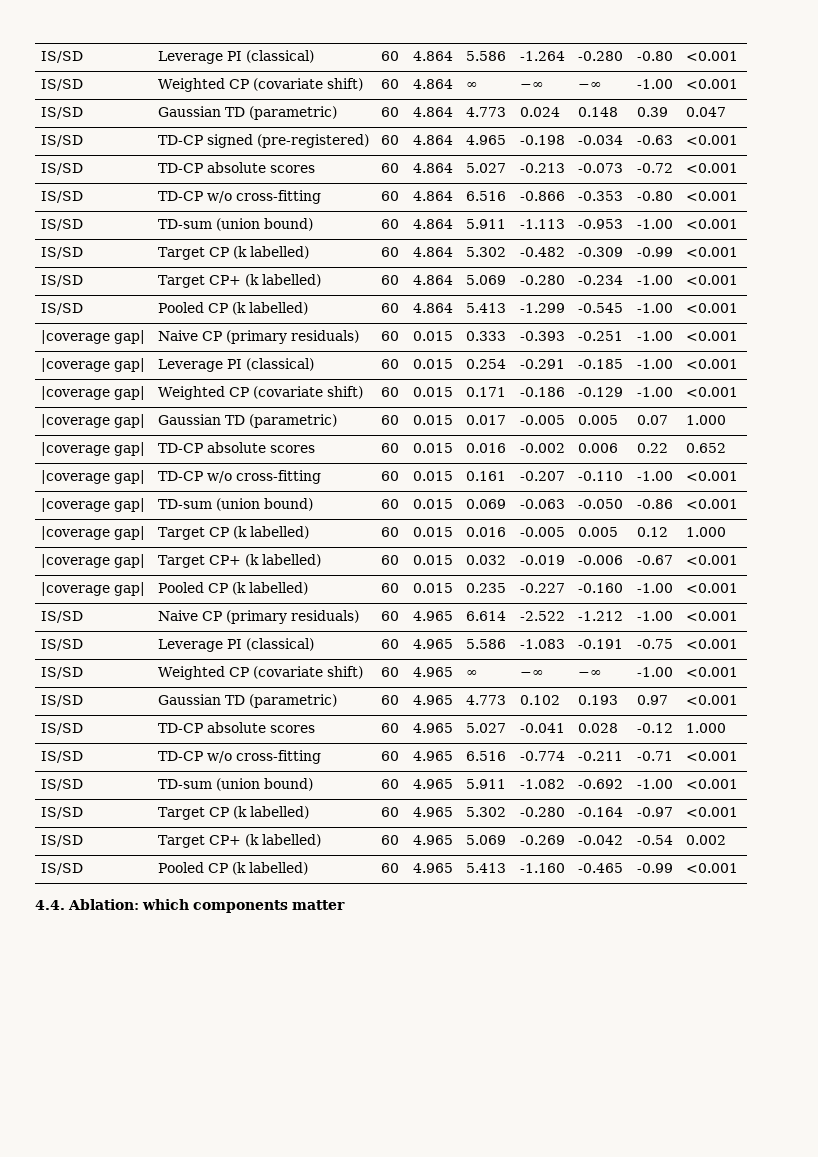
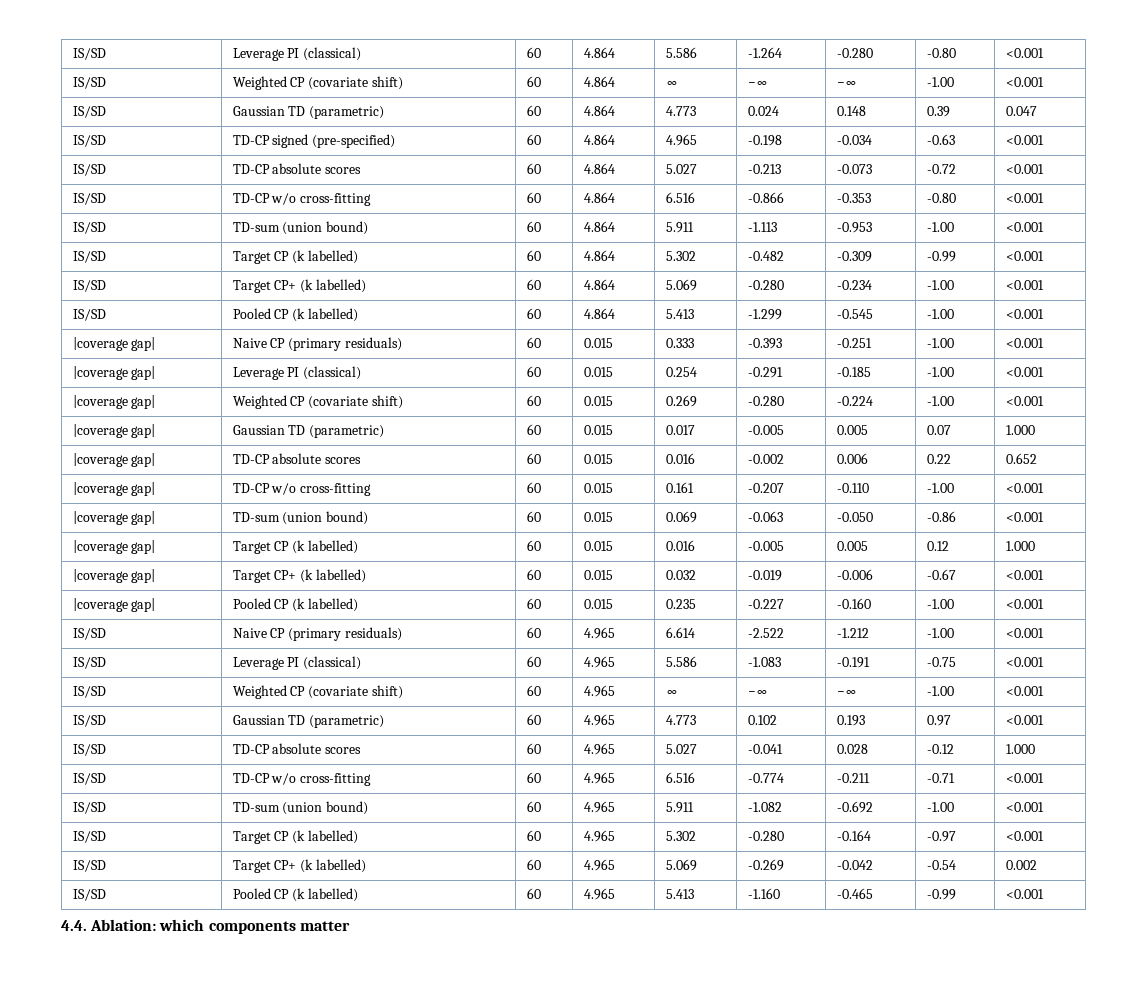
[257,134,370,148] (pre-registered) -> [312,134,396,148] (pre-specified)
[466,387,507,397] [520,387,566,397] [578,387,624,397] 0.171 | -0.186 | -0.129 -> [665,395,697,407] [747,396,784,406] [836,396,873,406] 0.269 | -0.280 | -0.224

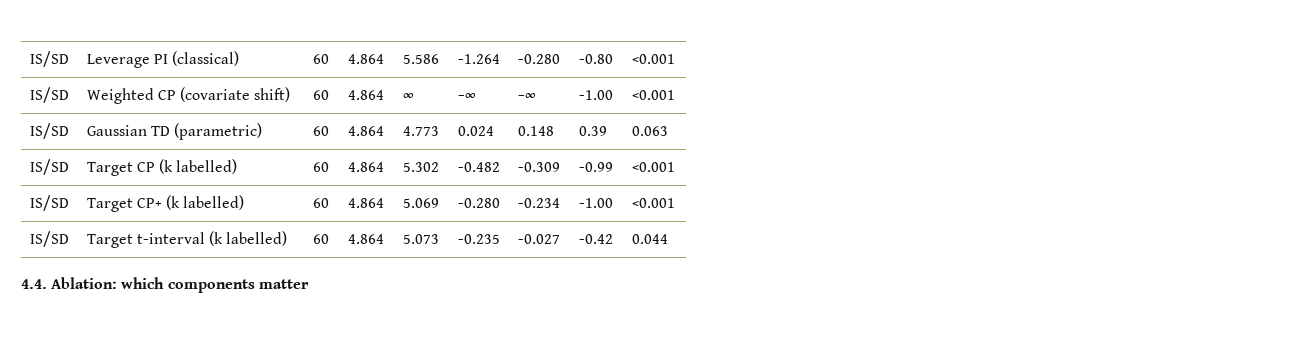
[1005,106,1037,116] [72,135,106,147] [232,134,396,148] [526,134,541,145] [583,134,615,145] [665,134,697,146] [747,135,782,146] [836,135,872,145] [926,134,955,145] [1005,135,1044,145] [72,164,106,176] [232,163,362,174] [526,163,541,174] [583,163,615,174] [665,164,697,174] [747,164,781,174] [836,164,872,174] [926,164,956,174] [1005,164,1044,174] [72,193,106,205] [232,193,372,206] [526,192,541,203] [583,192,615,203] [665,192,695,203] [747,192,784,203] [836,193,871,203] [926,193,956,203] [1005,193,1044,203] [72,222,106,234] [232,221,369,235] [526,221,541,232] [583,221,615,232] [665,222,694,233] [747,222,777,232] [836,222,872,233] [926,222,954,232] [1005,222,1044,232] 0.047 // IS/SD | TD-CP signed (pre-specified) | 60 | 4.864 | 4.965 | -0.198 | -0.034 | -0.63 | <0.001 // IS/SD | TD-CP absolute scores | 60 | 4.864 | 5.027 | -0.213 | -0.073 | -0.72 | <0.001 // IS/SD | TD-CP w/o cross-fitting | 60 | 4.864 | 6.516 | -0.866 | -0.353 | -0.80 | <0.001 // IS/SD | TD-sum (union bound) | 60 | 4.864 | 5.911 | -1.113 | -0.953 | -1.00 | <0.001 -> [631,126,668,136] 0.063
[232,308,358,322] [526,308,541,319] [583,308,615,319] [665,309,694,319] [747,309,782,320] [836,309,873,319] [926,309,954,319] [1005,309,1044,319] [72,337,156,351] [232,337,402,351] [526,337,541,348] [583,338,613,348] [665,338,694,348] [747,338,782,349] [836,338,872,348] [926,338,954,348] [1005,338,1044,348] [72,366,156,380] [232,366,362,380] [526,366,541,377] [583,367,613,377] [665,367,697,377] [747,367,783,378] [836,367,871,377] [926,367,954,377] [1005,367,1044,377] [72,395,156,409] [232,395,403,409] [526,395,541,406] [583,396,613,406] [665,395,697,407] [747,396,784,406] [836,396,873,406] [926,396,954,406] [1005,396,1044,406] [72,424,156,438] [232,425,385,438] [526,424,541,435] [583,425,613,435] [665,425,695,435] [747,425,784,435] [836,425,868,435] [926,425,951,435] [1005,425,1035,435] [72,453,156,467] [232,453,362,464] [526,453,541,464] [583,454,613,464] [665,453,695,464] [747,454,784,464] [836,453,868,464] [926,454,951,464] [1005,453,1037,464] [72,482,156,496] [232,483,372,496] [526,482,541,493] [583,483,613,493] [665,482,694,493] [747,483,784,493] [836,483,869,493] [926,483,954,493] [1005,483,1044,493] [72,511,156,525] [232,511,369,525] [526,511,541,522] [583,512,613,522] [665,511,697,523] [747,511,783,522] [836,512,873,522] [926,511,956,522] [1005,512,1044,522] [72,540,156,554] [232,540,358,554] [526,540,541,551] [583,541,613,551] [665,540,695,551] [747,541,784,551] [836,541,868,551] [926,541,949,551] [1005,541,1035,551] [72,569,156,583] [232,569,366,583] [526,569,541,580] [583,570,613,580] [665,570,696,580] [747,570,782,581] [836,569,873,580] [926,569,956,580] [1005,570,1044,580] [72,598,156,612] [232,598,358,612] [526,598,541,609] [583,599,613,609] [665,599,696,609] [747,599,784,609] [836,598,871,609] [926,599,954,609] [1005,599,1044,609] [72,628,106,640] [232,627,402,641] [526,627,541,638] [583,627,615,639] [665,627,695,638] [747,628,784,638] [836,628,869,638] [926,628,954,638] [1005,628,1044,638] [72,657,106,669] [232,656,362,670] [526,656,541,667] [583,656,615,668] [665,656,697,667] [747,657,781,667] [836,657,870,668] [926,657,956,667] [1005,657,1044,667] [72,686,106,698] [232,685,403,699] [526,685,541,696] [583,685,615,697] [665,690,678,696] [747,690,768,696] [836,690,857,696] [926,686,954,696] [1005,686,1044,696] [72,715,106,727] [232,715,385,728] [526,714,541,725] [583,714,615,726] [665,715,696,725] [747,715,777,725] [836,715,865,726] [926,715,951,726] [1005,715,1044,725] [72,744,106,756] [232,743,362,754] [526,743,541,754] [583,743,615,755] [665,744,697,754] [747,744,783,754] [836,744,868,754] [926,744,954,754] [1005,744,1035,754] [72,773,106,785] [232,773,372,786] [526,772,541,783] [583,772,615,784] [665,772,695,783] [747,773,784,783] [836,773,870,783] [926,773,955,783] [1005,773,1044,783] [72,802,106,814] [232,801,369,815] [526,801,541,812] [583,801,615,813] [665,802,694,813] [747,802,782,812] [836,801,873,813] [926,802,954,812] [1005,802,1044,812] [72,831,106,843] [232,830,358,844] [526,830,541,841] [583,830,615,842] [665,831,696,841] [747,831,784,841] [836,830,871,841] [926,831,956,842] [1005,831,1044,841] [72,860,106,872] [232,859,366,873] [526,859,541,870] [583,859,615,871] [665,859,697,871] [747,859,784,871] [836,860,873,870] [926,860,956,870] [1005,860,1037,870] [72,889,106,901] [232,888,358,902] [526,888,541,899] [583,888,615,900] [665,889,694,899] [747,888,780,899] [836,888,873,899] [926,889,956,900] [1005,889,1044,899] Pooled CP (k labelled) | 60 | 4.864 | 5.413 | -1.299 | -0.545 | -1.00 | <0.001 // |coverage gap| | Naive CP (primary residuals) | 60 | 0.015 | 0.333 | -0.393 | -0.251 | -1.00 | <0.001 // |coverage gap| | Leverage PI (classical) | 60 | 0.015 | 0.254 | -0.291 | -0.185 | -1.00 | <0.001 // |coverage gap| | Weighted CP (covariate shift) | 60 | 0.015 | 0.269 | -0.280 | -0.224 | -1.00 | <0.001 // |coverage gap| | Gaussian TD (parametric) | 60 | 0.015 | 0.017 | -0.005 | 0.005 | 0.07 | 1.000 // |coverage gap| | TD-CP absolute scores | 60 | 0.015 | 0.016 | -0.002 | 0.006 | 0.22 | 0.652 // |coverage gap| | TD-CP w/o cross-fitting | 60 | 0.015 | 0.161 | -0.207 | -0.110 | -1.00 | <0.001 // |coverage gap| | TD-sum (union bound) | 60 | 0.015 | 0.069 | -0.063 | -0.050 | -0.86 | <0.001 // |coverage gap| | Target CP (k labelled) | 60 | 0.015 | 0.016 | -0.005 | 0.005 | 0.12 | 1.000 // |coverage gap| | Target CP+ (k labelled) | 60 | 0.015 | 0.032 | -0.019 | -0.006 | -0.67 | <0.001 // |coverage gap| | Pooled CP (k labelled) | 60 | 0.015 | 0.235 | -0.227 | -0.160 | -1.00 | <0.001 // IS/SD | Naive CP (primary residuals) | 60 | 4.965 | 6.614 | -2.522 | -1.212 | -1.00 | <0.001 // IS/SD | Leverage PI (classical) | 60 | 4.965 | 5.586 | -1.083 | -0.191 | -0.75 | <0.001 // IS/SD | Weighted CP (covariate shift) | 60 | 4.965 | ∞ | −∞ | −∞ | -1.00 | <0.001 // IS/SD | Gaussian TD (parametric) | 60 | 4.965 | 4.773 | 0.102 | 0.193 | 0.97 | <0.001 // IS/SD | TD-CP absolute scores | 60 | 4.965 | 5.027 | -0.041 | 0.028 | -0.12 | 1.000 // IS/SD | TD-CP w/o cross-fitting | 60 | 4.965 | 6.516 | -0.774 | -0.211 | -0.71 | <0.001 // IS/SD | TD-sum (union bound) | 60 | 4.965 | 5.911 | -1.082 | -0.692 | -1.00 | <0.001 // IS/SD | Target CP (k labelled) | 60 | 4.965 | 5.302 | -0.280 | -0.164 | -0.97 | <0.001 // IS/SD | Target CP+ (k labelled) | 60 | 4.965 | 5.069 | -0.269 | -0.042 | -0.54 | 0.002 // IS/SD | Pooled CP (k labelled) | 60 | 4.965 | 5.413 | -1.160 | -0.465 | -0.99 | <0.001 -> [86,231,288,248] [312,234,329,244] [347,234,384,244] [402,234,439,244] [457,234,500,244] [517,234,560,244] [578,234,613,244] [631,234,668,244] Target t-interval (k labelled) | 60 | 4.864 | 5.073 | -0.235 | -0.027 | -0.42 | 0.044

